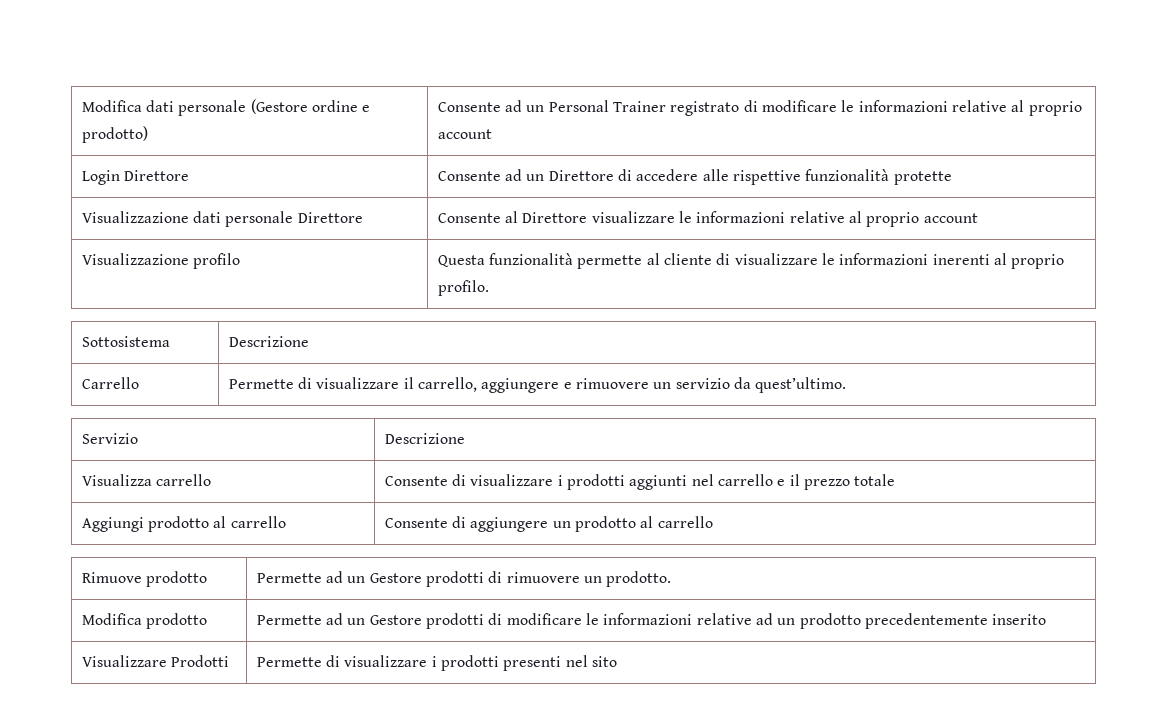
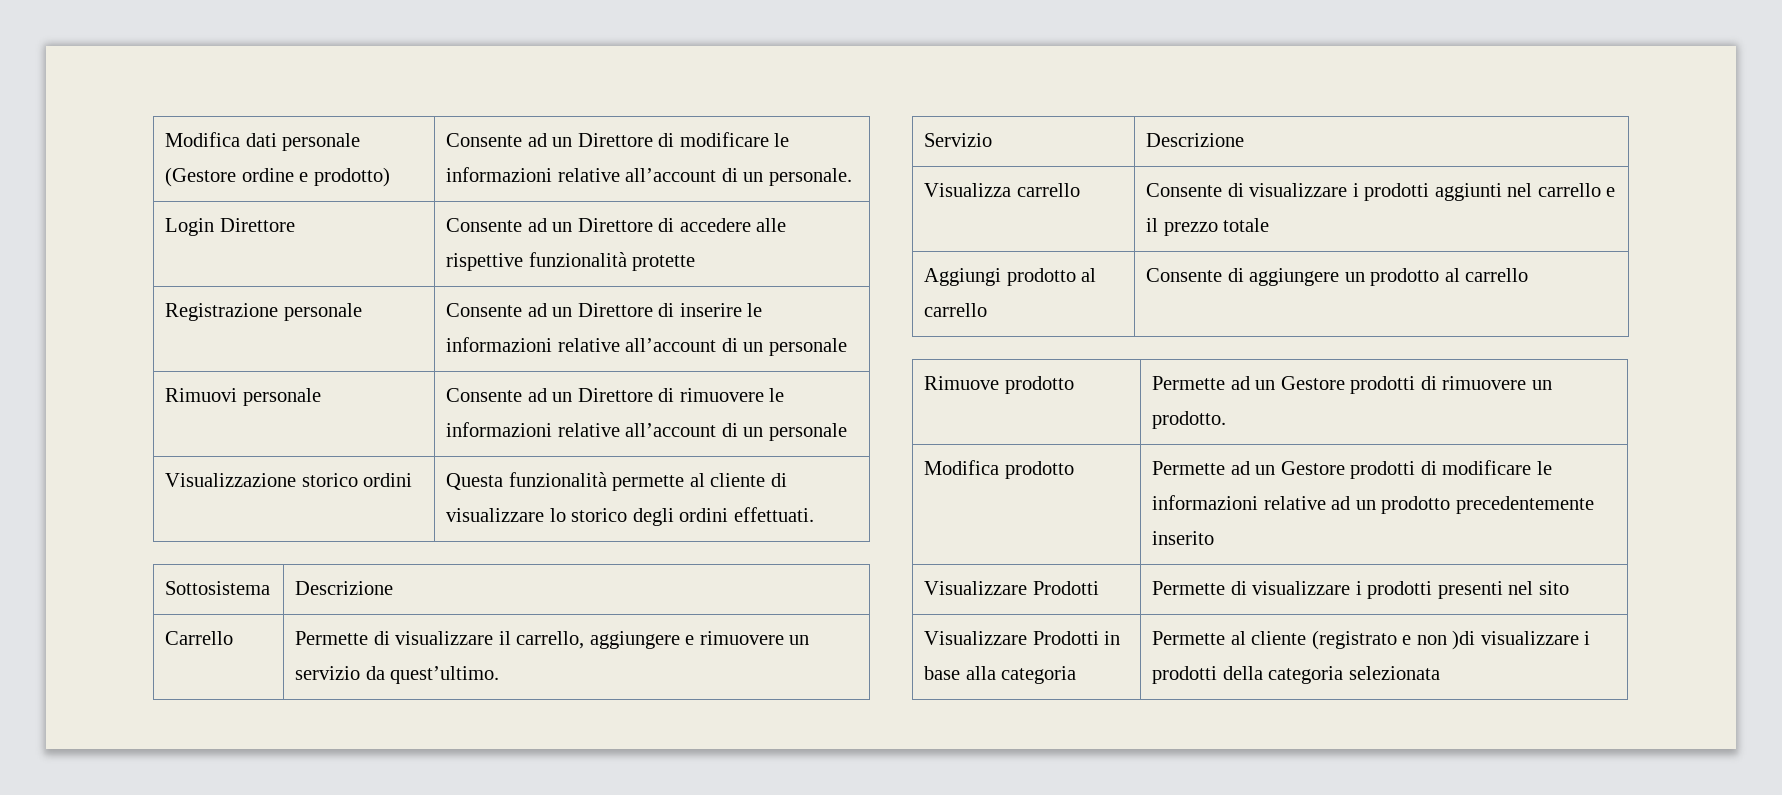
[548,100,1082,116] [437,129,492,139] Personal Trainer registrato di modificare le informazioni relative al proprio account -> [577,132,790,147] [446,167,852,186] Direttore di modificare le informazioni relative all’account di un personale.
[81,211,363,227] [437,211,978,227] [81,253,241,269] Visualizzazione dati personale Direttore | Consente al Direttore visualizzare le informazioni relative al proprio account // Visualizzazione profilo -> [165,303,362,321] [446,303,763,317] [446,337,847,356] [165,388,321,406] [446,388,785,402] [446,422,847,441] [165,473,413,487] Registrazione personale | Consente ad un Direttore di inserire le informazioni relative all’account di un personale // Rimuovi personale | Consente ad un Direttore di rimuovere le informazioni relative all’account di un personale // Visualizzazione storico ordini
[821,253,1065,269] [437,280,489,296] le informazioni inerenti al proprio profilo. -> [549,507,814,526] lo storico degli ordini effettuati.
(617, 661) none -> [924,631,1121,645] [924,666,1077,684] [1152,630,1591,650] [1152,666,1440,684] // Visualizzare Prodotti in base alla categoria | Permette al cliente (registrato e non )di visualizzare i prodotti della categoria selezionata

